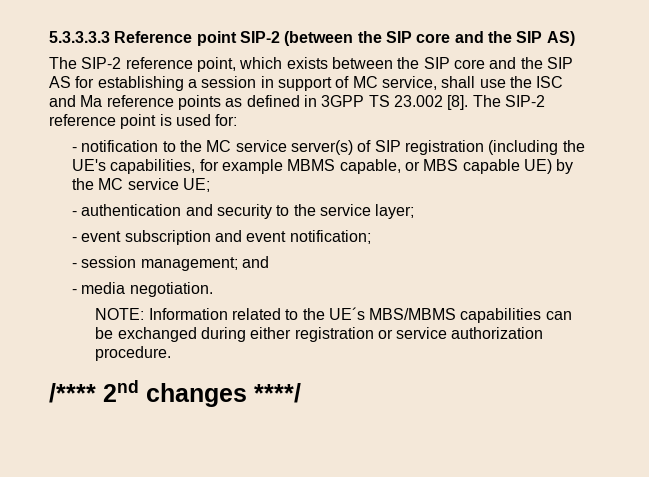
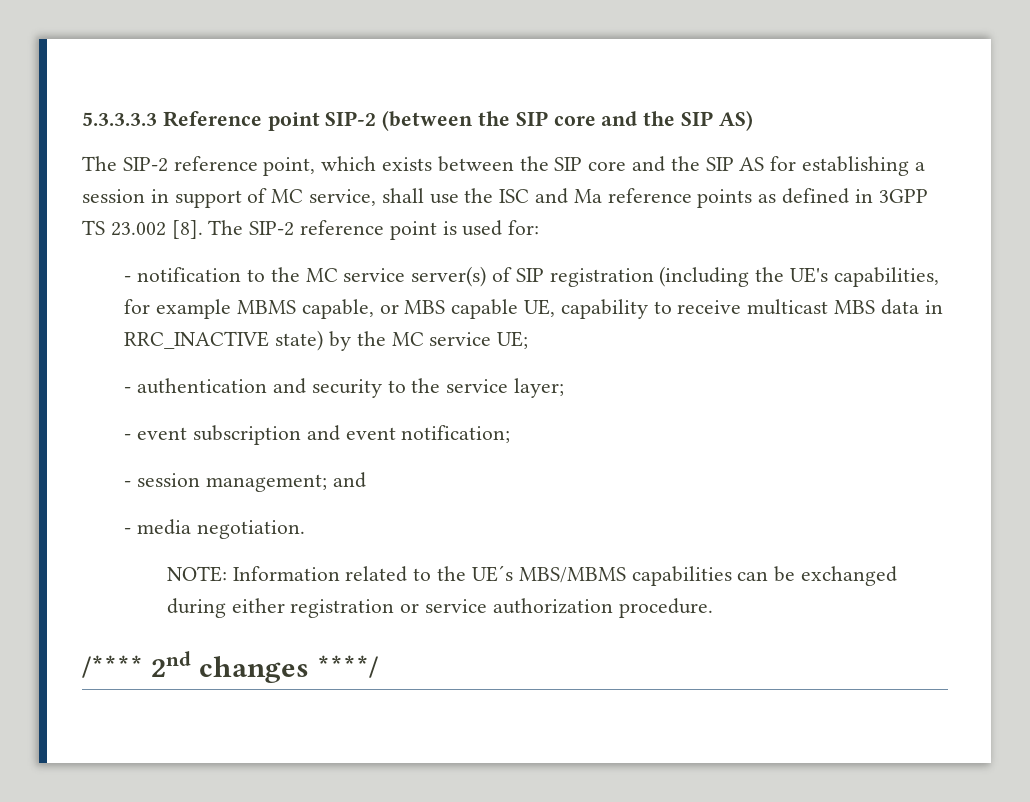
[523,159,552,174] UE) -> [524,299,943,319] [124,330,324,351] UE, capability to receive multicast MBS data in RRC_INACTIVE state)

